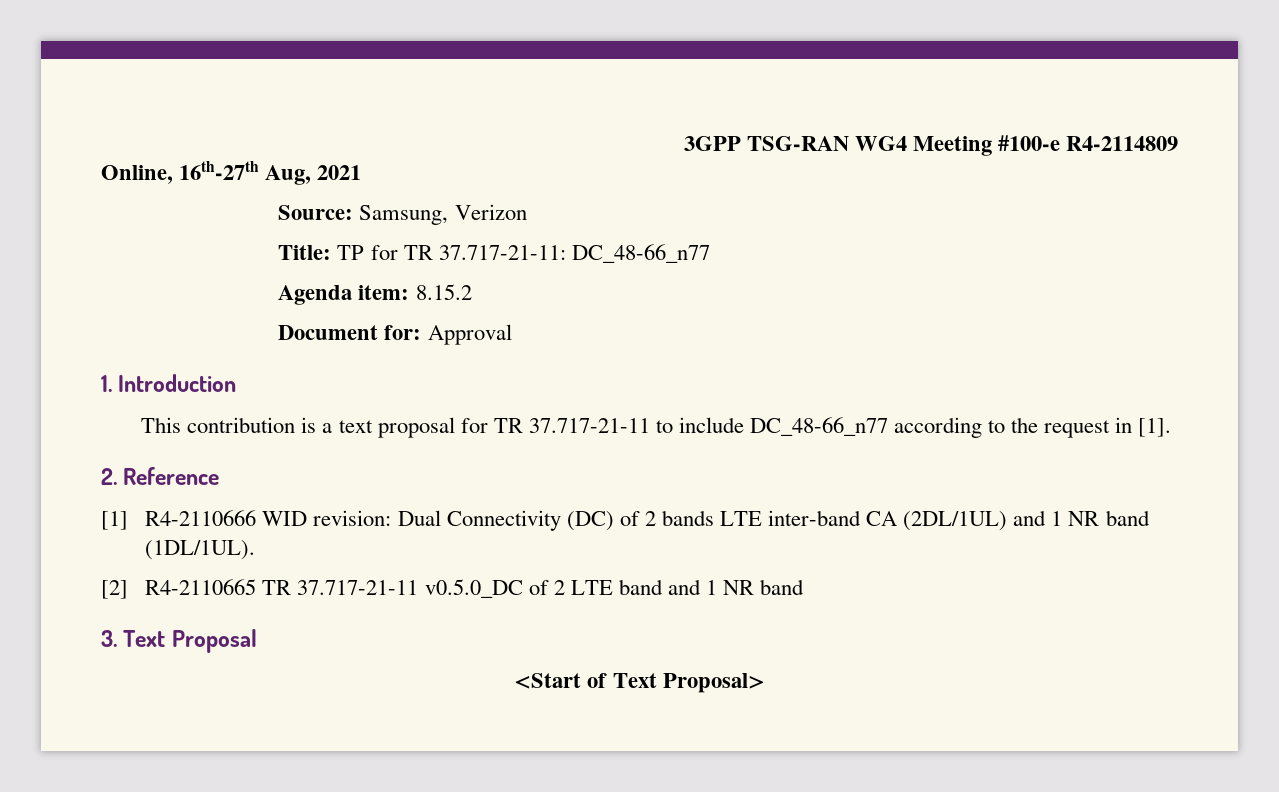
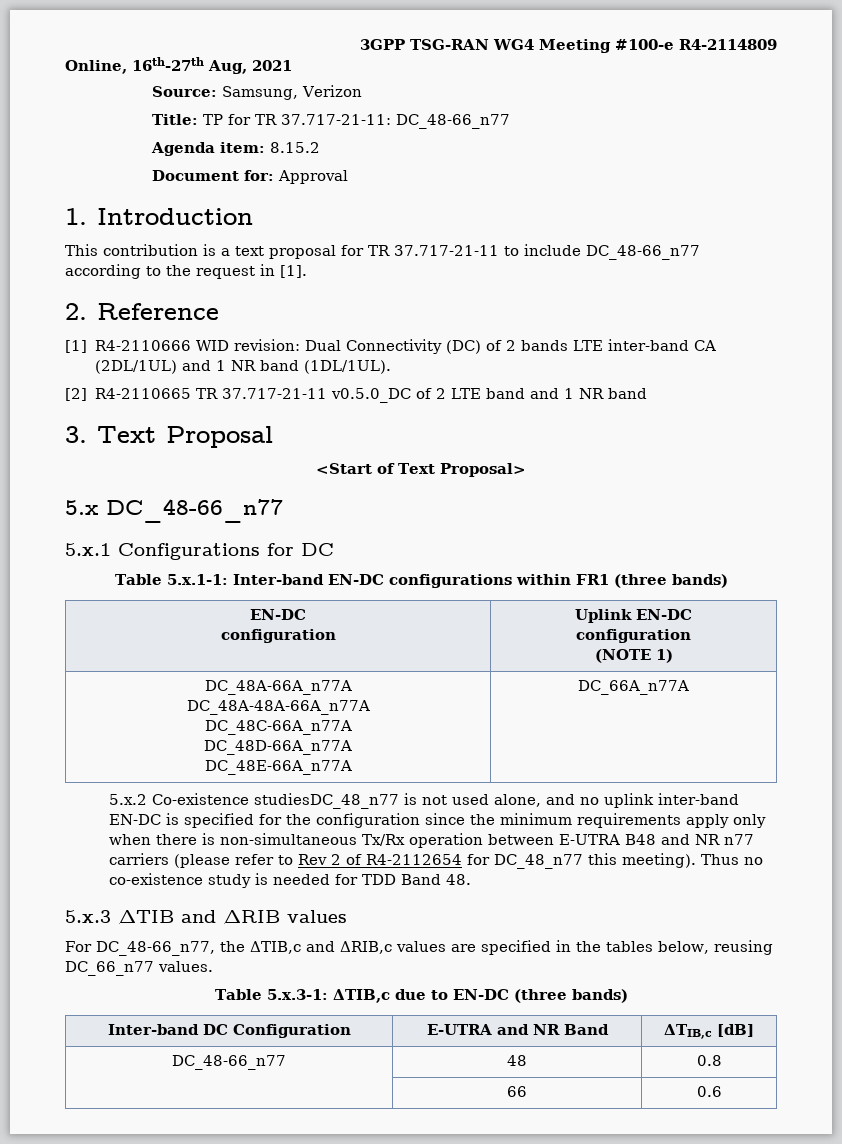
(765, 683) none -> [65,499,283,523] [65,543,334,560] [114,574,728,588] [250,609,306,620] [220,629,336,643] [575,609,692,623] [576,629,691,643] [594,649,673,663] [204,680,352,695] [186,700,370,715] [204,720,352,735] [204,740,352,755] [204,760,352,775] [578,680,689,695] [108,793,739,809] [108,813,766,828] [108,833,754,848] [108,853,763,869] [108,873,471,888] [65,910,347,925] [65,940,773,956] [65,961,213,976] [214,989,628,1003] [107,1024,351,1038] [426,1024,609,1035] [664,1024,754,1039] [172,1055,286,1070] [507,1055,527,1066] [696,1055,722,1066] [507,1086,527,1097] [696,1086,722,1097] // 5.x DC_48-66_n77 // 5.x.1 Configurations for DC // Table 5.x.1-1: Inter-band EN-DC configurations within FR1 (three bands) // EN-DC // configuration | Uplink EN-DC // configuration // (NOTE 1) // DC_48A-66A_n77A // DC_48A-48A-66A_n77A // DC_48C-66A_n77A // DC_48D-66A_n77A // DC_48E-66A_n77A | DC_66A_n77A // 5.x.2 Co-existence studiesDC_48_n77 is not used alone, and no uplink inter-band EN-DC is specified for the configuration since the minimum requirements apply only when there is non-simultaneous Tx/Rx operation between E-UTRA B48 and NR n77 carriers (please refer to Rev 2 of R4-2112654 for DC_48_n77 this meeting). Thus no co-existence study is needed for TDD Band 48. // 5.x.3 ∆TIB and ∆RIB values // For DC_48-66_n77, the ΔTIB,c and ΔRIB,c values are specified in the tables below, reusing DC_66_n77 values. // Table 5.x.3-1: ΔTIB,c due to EN-DC (three bands) // Inter-band DC Configuration | E-UTRA and NR Band | ΔTIB,c [dB] // DC_48-66_n77 | 48 | 0.8 // | 66 | 0.6

